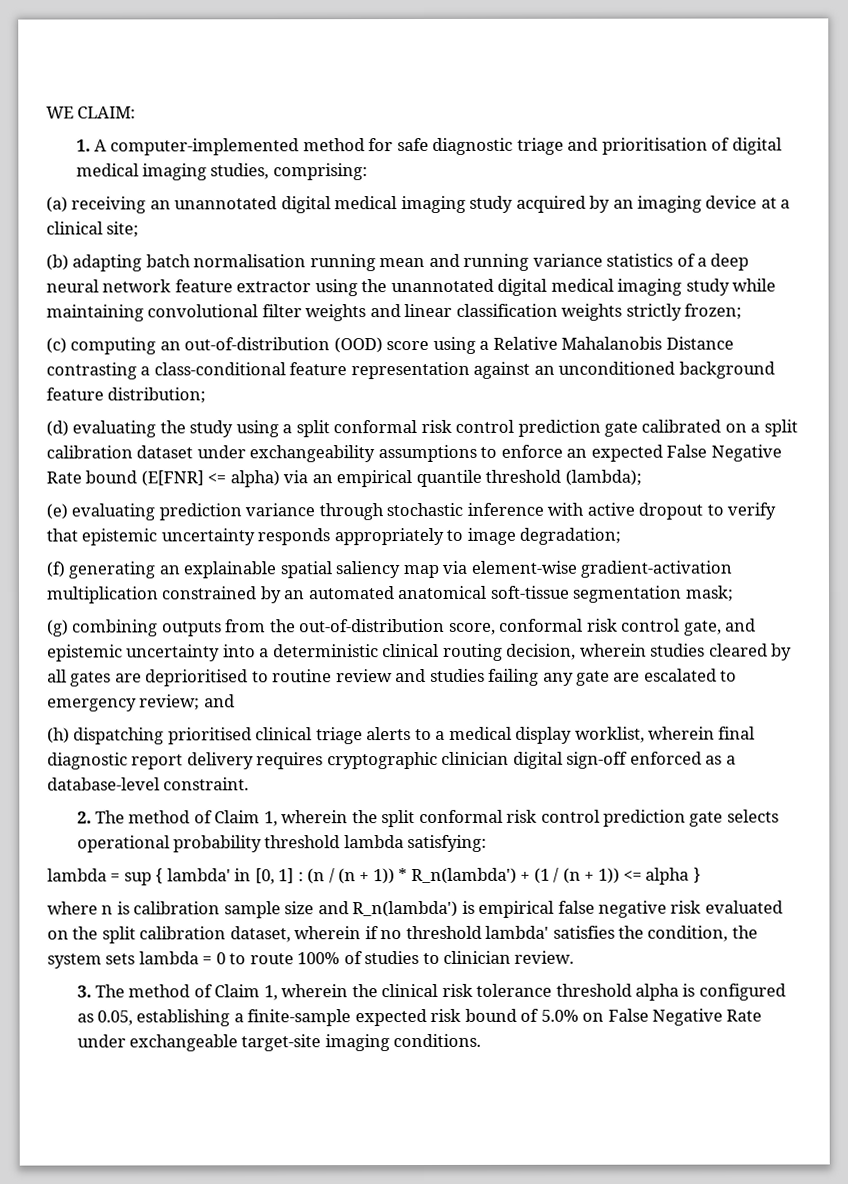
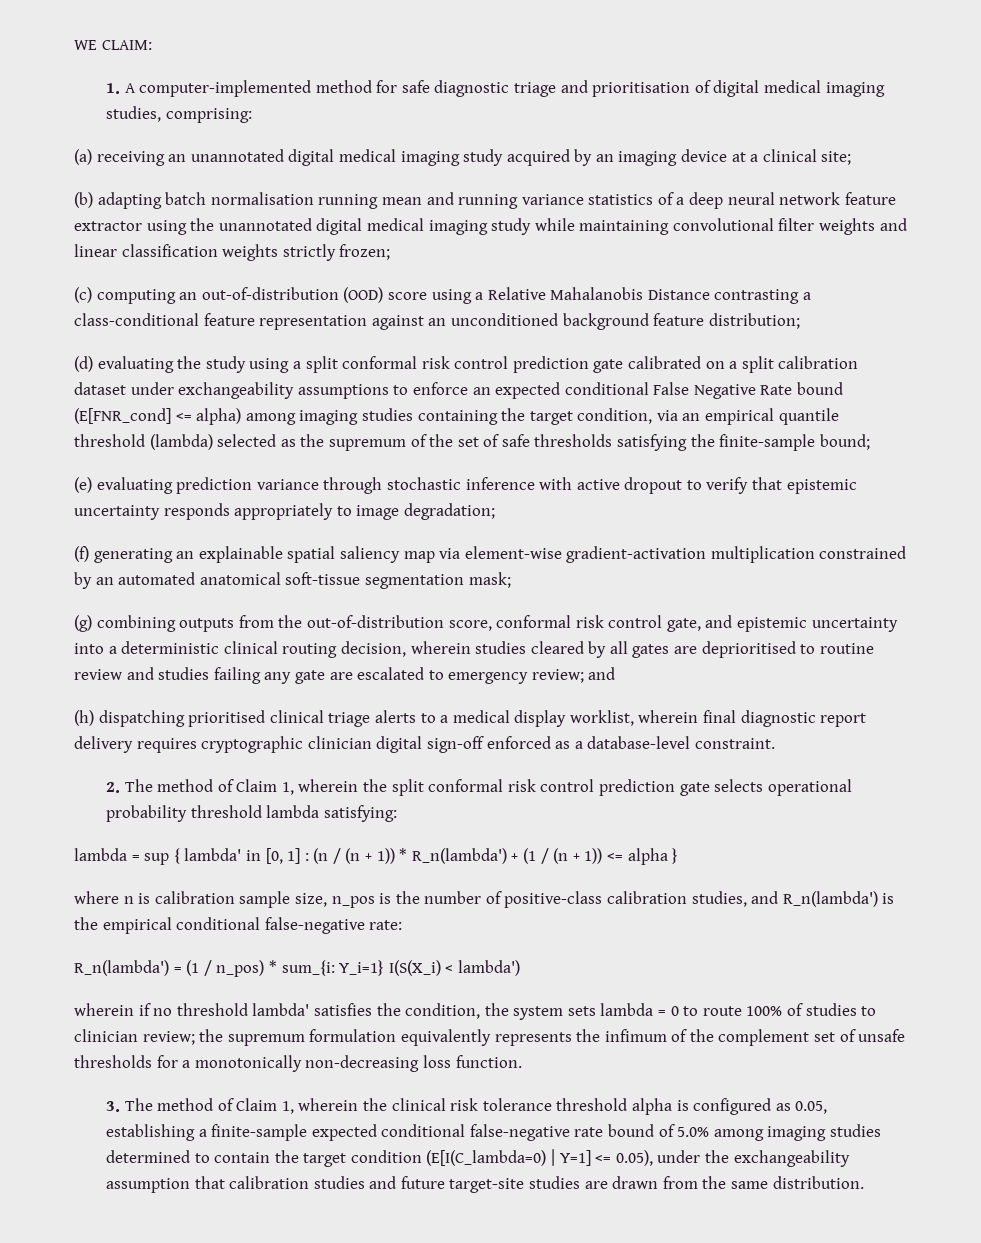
(663, 453) none -> [564,382,649,395] conditional
[140,470,204,487] (E[FNR] -> [74,408,171,424] (E[FNR_cond]
(280, 479) none -> [245,408,653,425] among imaging studies containing the target condition,
[564,469,642,486] (lambda); -> [149,434,870,451] (lambda) selected as the supremum of the set of safe thresholds satisfying the finite-sample bound;
[284,900,783,918] [47,926,291,944] size and R_n(lambda') is empirical false negative risk evaluated on the split calibration dataset, -> [294,891,895,908] [74,917,403,934] [74,960,520,977] size, n_pos is the number of positive-class calibration studies, and R_n(lambda') is the empirical conditional false-negative rate: // R_n(lambda') = (1 / n_pos) * sum_{i: Y_i=1} I(S(X_i) < lambda') //
[514,950,575,964] review. -> [142,1029,906,1046] [74,1055,522,1072] review; the supremum formulation equivalently represents the infimum of the complement set of unsafe thresholds for a monotonically non-decreasing loss function.
[430,1008,763,1026] [76,1033,482,1052] risk bound of 5.0% on False Negative Rate under exchangeable target-site imaging conditions. -> [381,1124,882,1141] [105,1149,850,1167] [105,1176,864,1193] conditional false-negative rate bound of 5.0% among imaging studies determined to contain the target condition (E[I(C_lambda=0) | Y=1] <= 0.05), under the exchangeability assumption that calibration studies and future target-site studies are drawn from the same distribution.

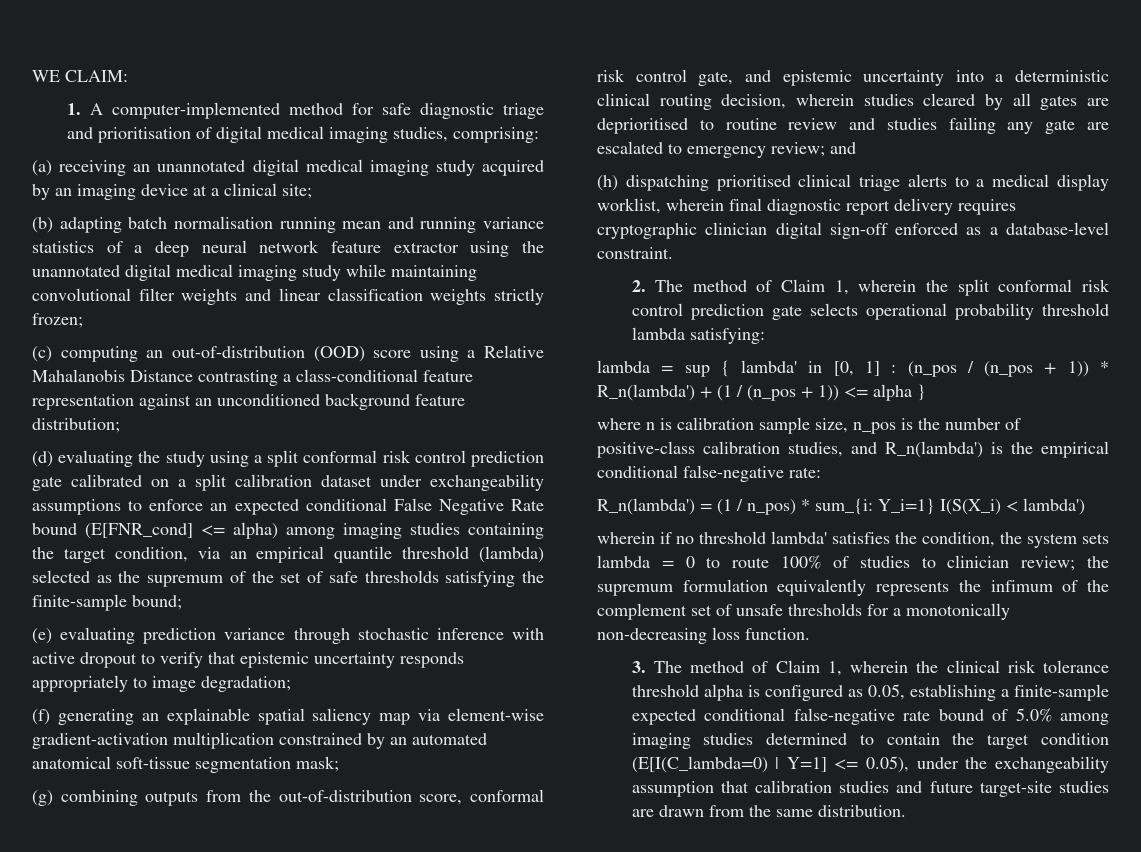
[313,848,361,864] (n / (n -> [907,361,1034,377] (n_pos / (n_pos
[553,848,569,864] (n -> [747,385,796,401] (n_pos

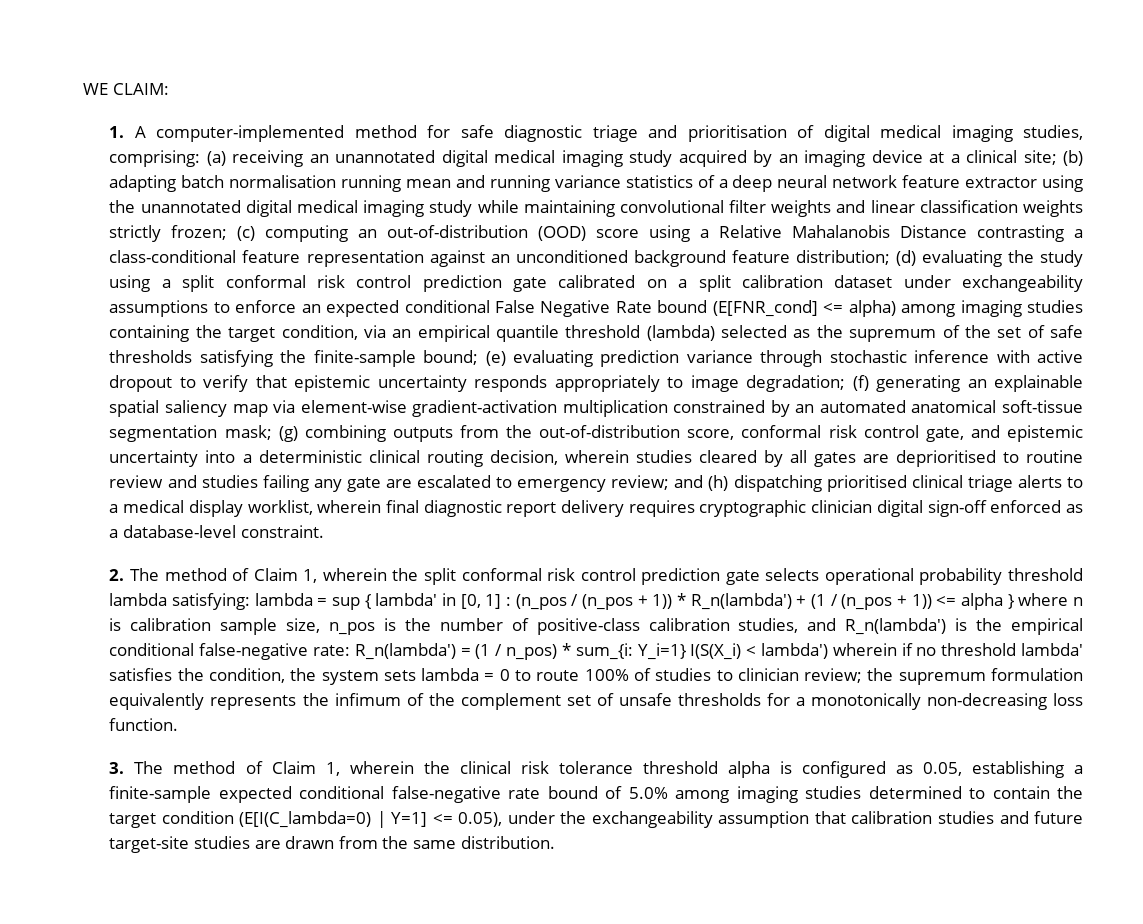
(539, 135) // -> (201, 158) none
(312, 191) // -> (1057, 157) none
(83, 320) // -> (228, 232) none
(120, 425) // -> (890, 257) none
(182, 602) // -> (479, 357) none
(291, 684) // -> (846, 383) none
(339, 764) // -> (272, 432) none
(856, 148) // -> (704, 481) none
(765, 336) // -> (251, 601) none
(926, 392) // -> (1014, 601) none
(821, 472) // -> (351, 650) none
(1085, 506) // -> (828, 651) none

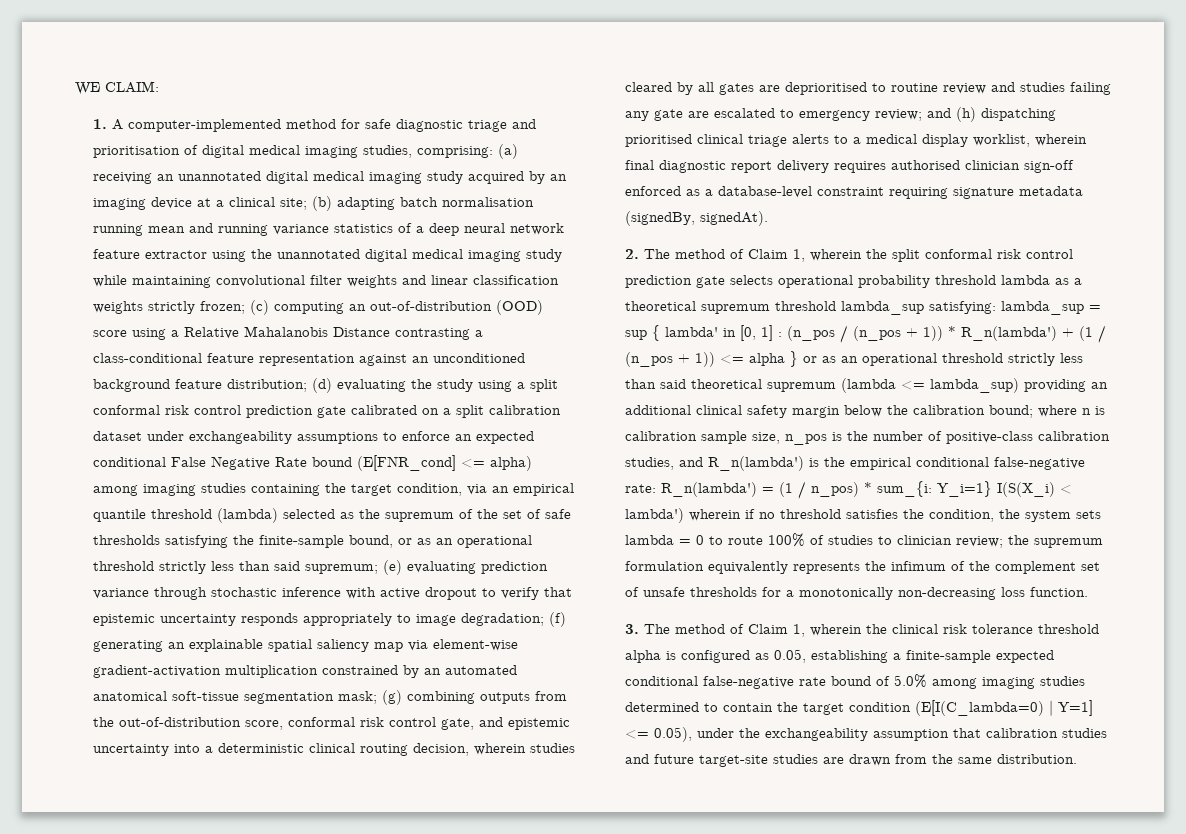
[423,350,479,365] bound; -> [348,535,532,548] [92,561,378,574] bound, or as an operational threshold strictly less than said supremum;
[699,500,923,517] cryptographic clinician digital -> [890,160,1020,170] authorised clinician
[240,525,324,538] constraint. -> [816,186,1083,199] [624,211,768,226] constraint requiring signature metadata (signedBy, signedAt).
[172,593,313,610] satisfying: lambda -> [1054,278,1082,285] [624,301,1084,315] as a theoretical supremum threshold lambda_sup satisfying: lambda_sup
(1014, 601) none -> [802,353,1083,366] [624,378,1108,393] [624,405,1033,418] or as an operational threshold strictly less than said theoretical supremum (lambda <= lambda_sup) providing an additional clinical safety margin below the calibration bound;
[1020,643,1083,656] lambda' -> (841, 514) none

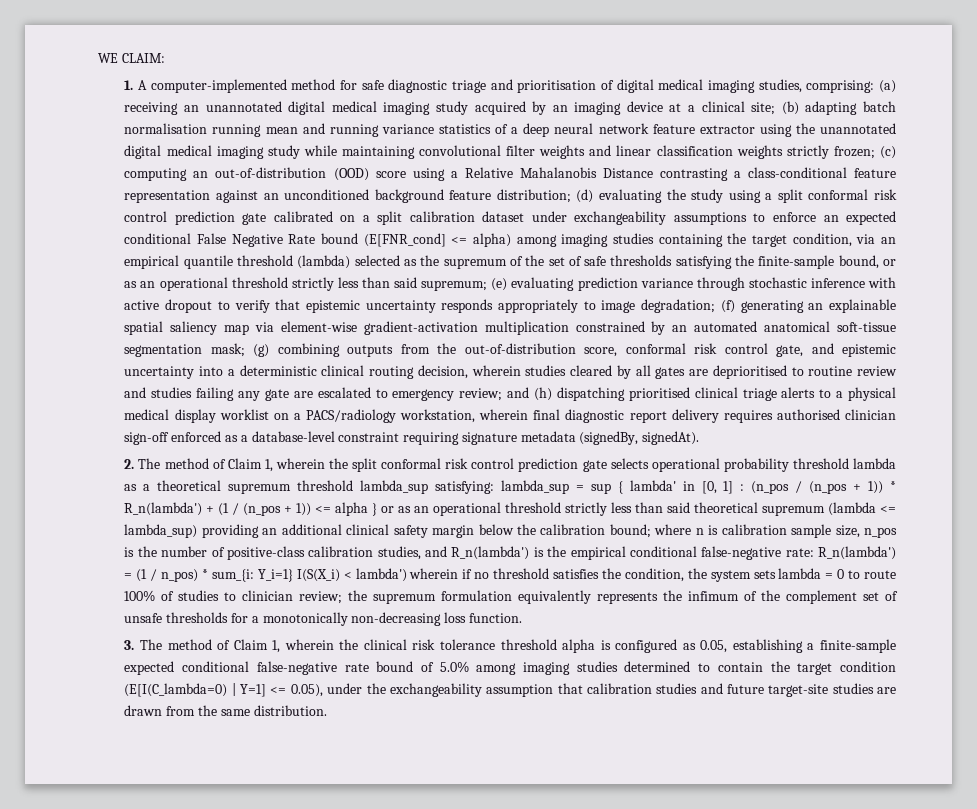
(861, 140) none -> [847,387,896,401] physical
[972,134,1030,147] worklist, -> [219,409,476,423] worklist on a PACS/radiology workstation,

